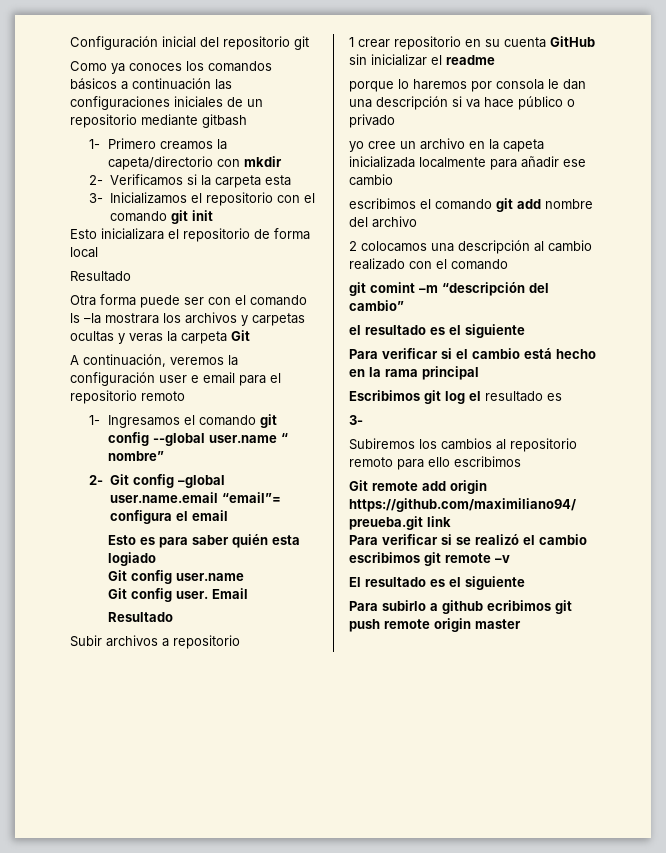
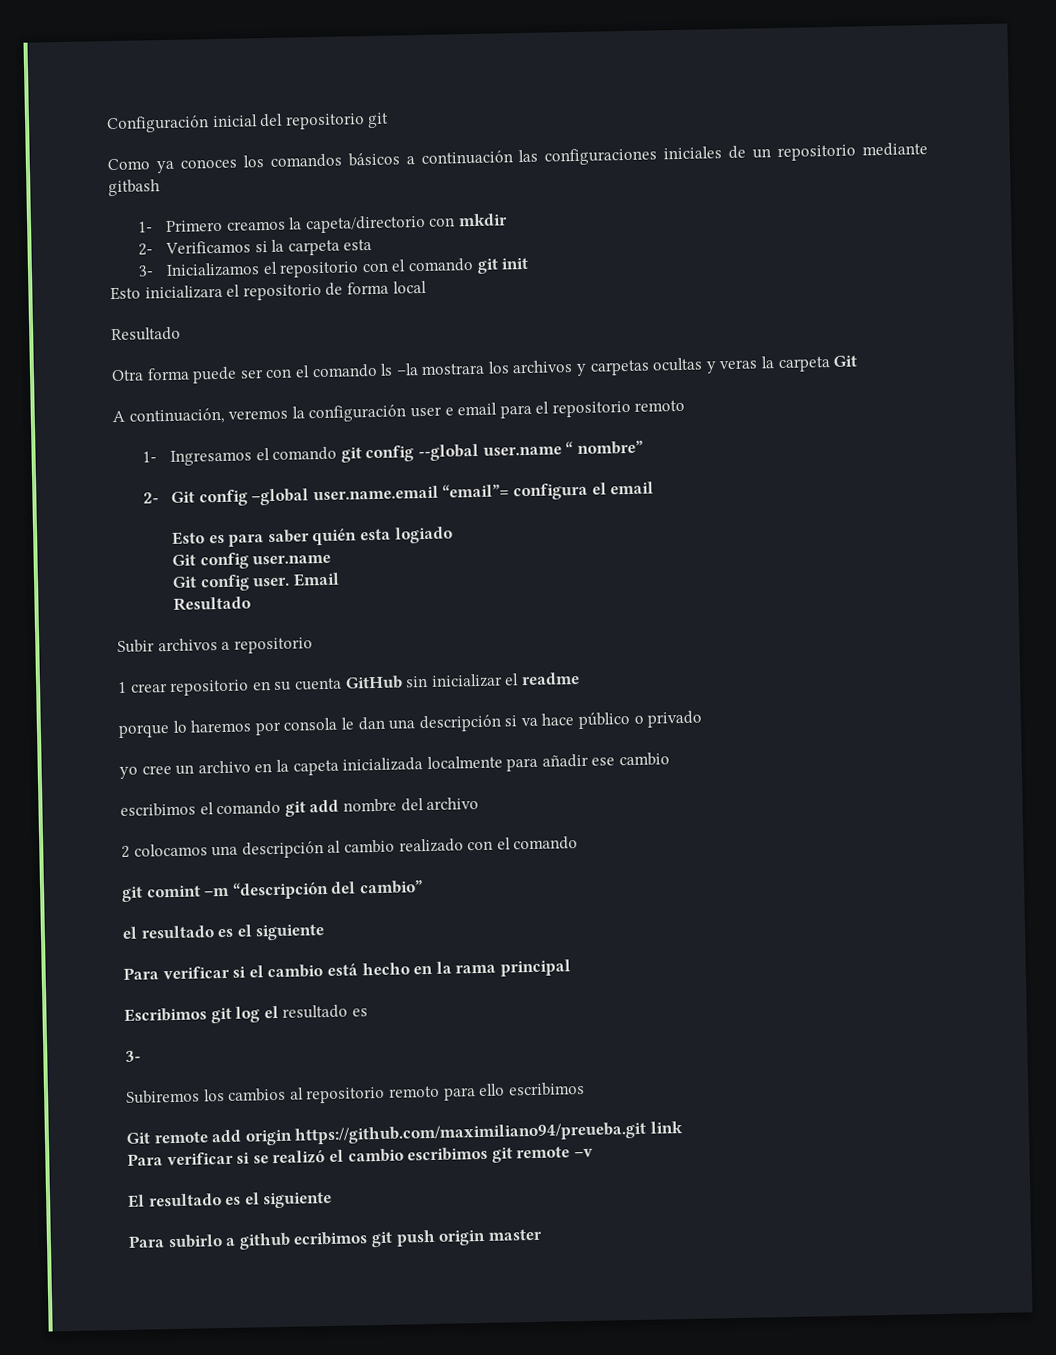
[384,619,430,629] remote -> (436, 1238) none

